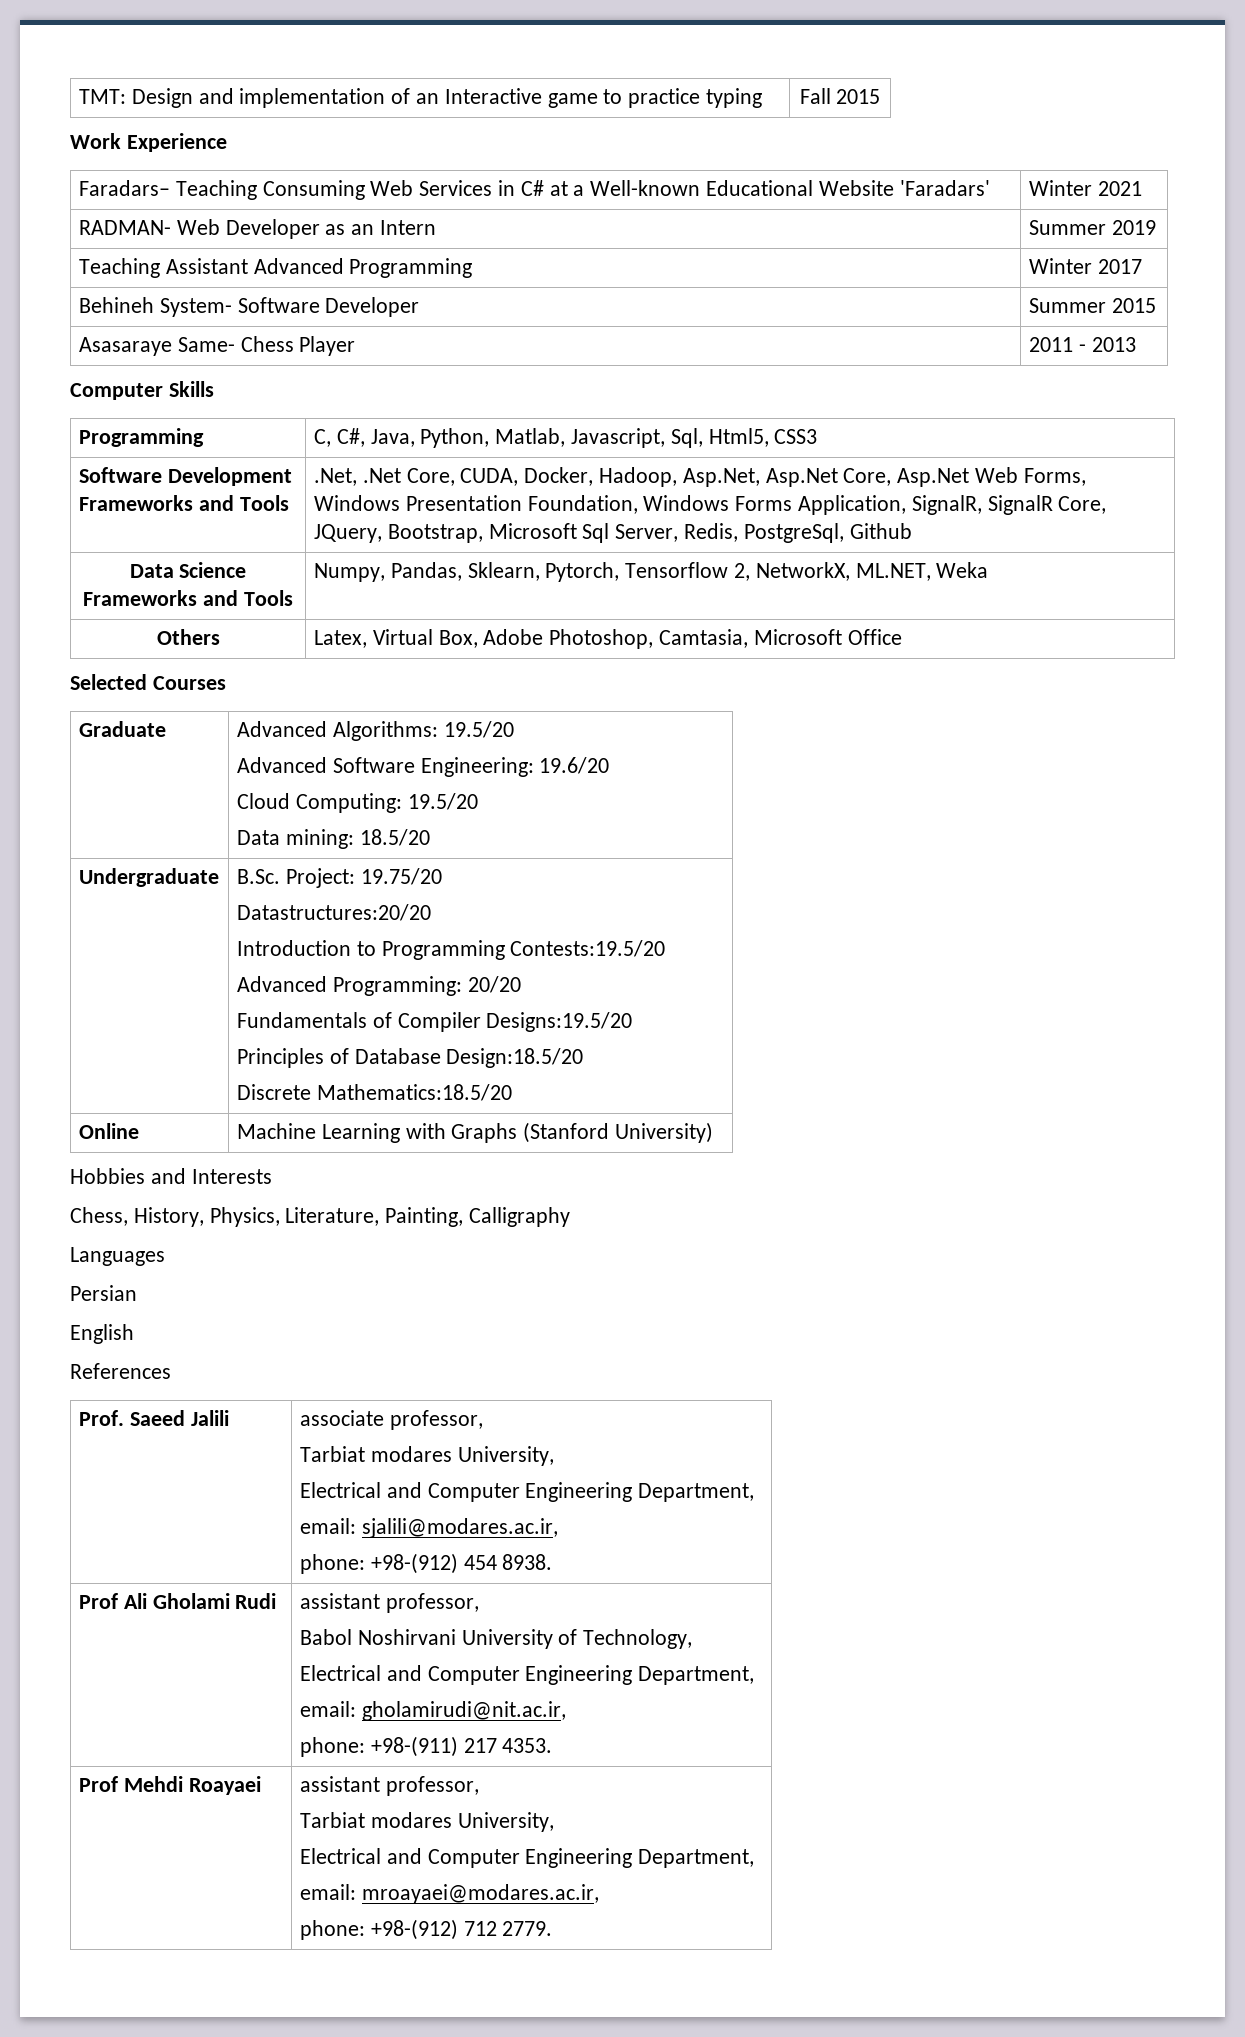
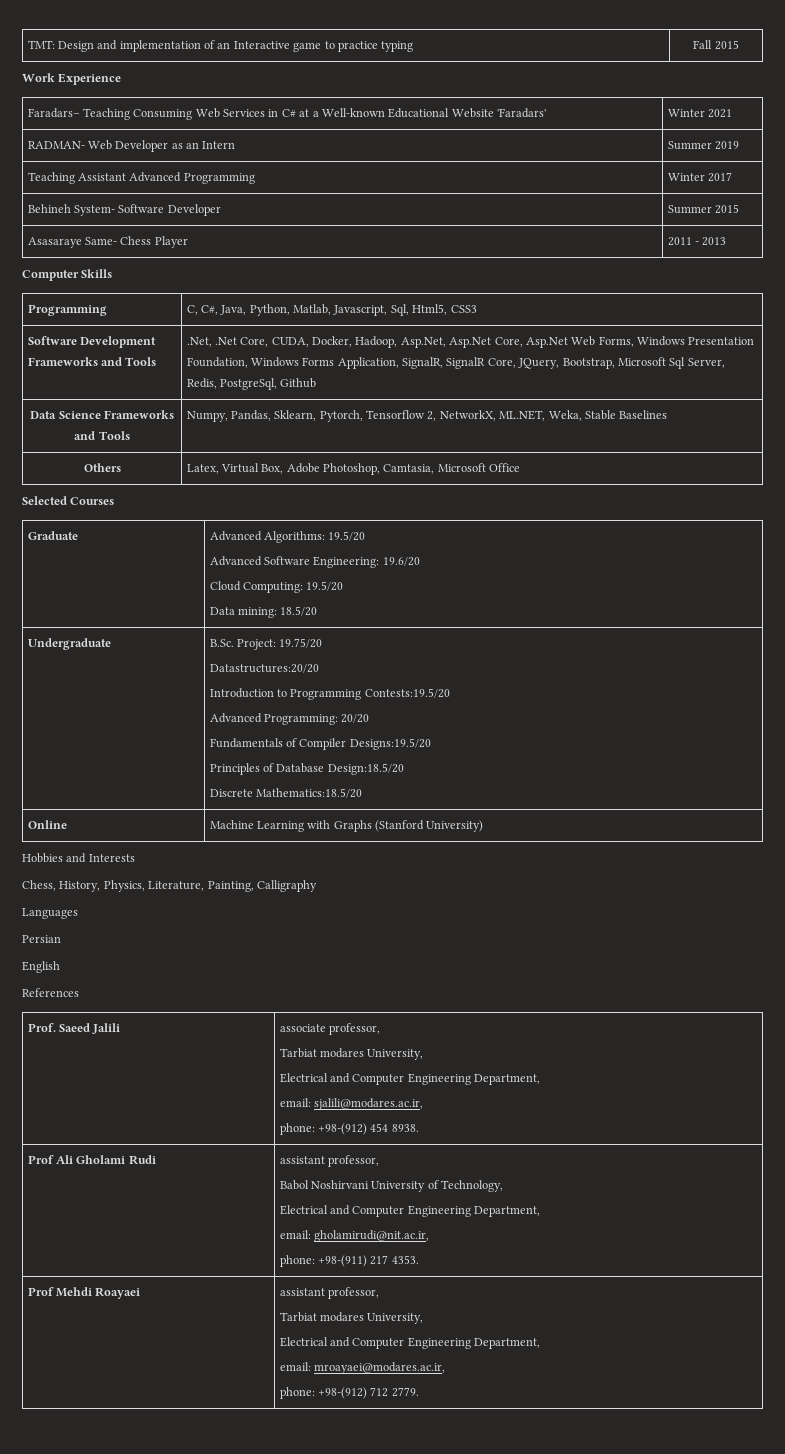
[936,562,989,578] Weka -> [548,410,668,421] Weka, Stable Baselines

